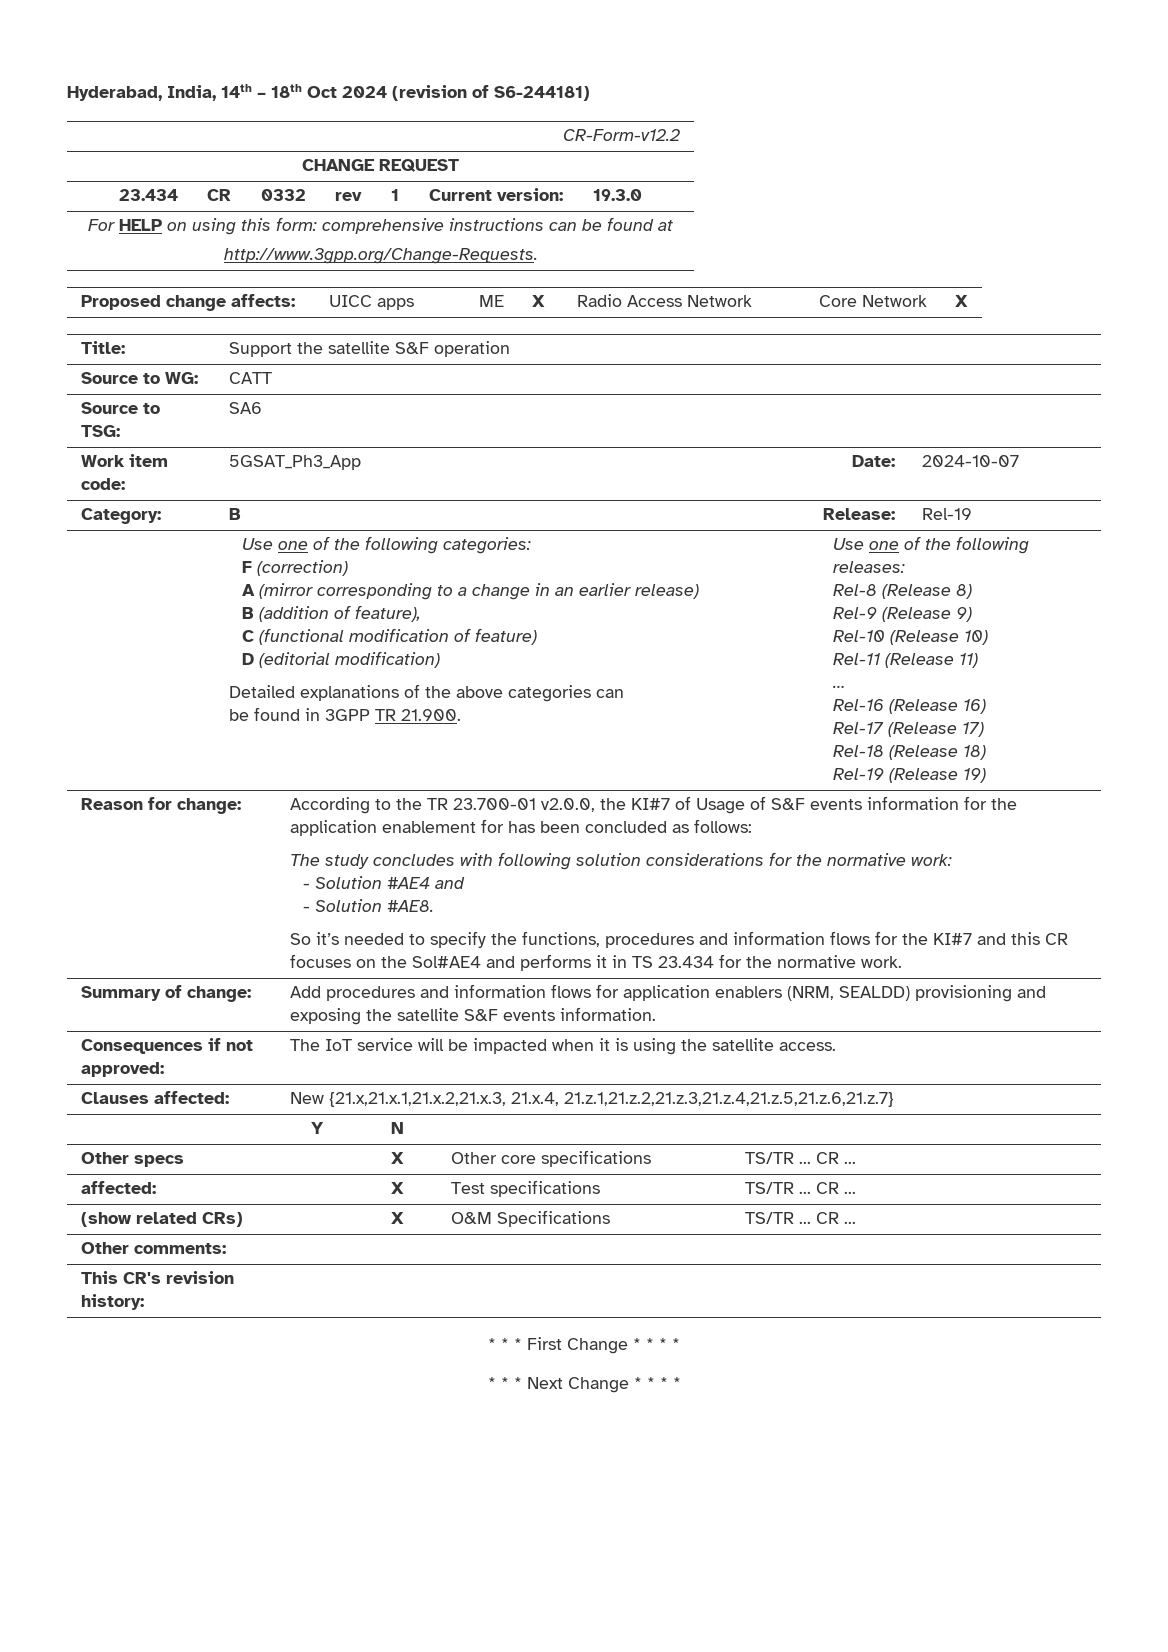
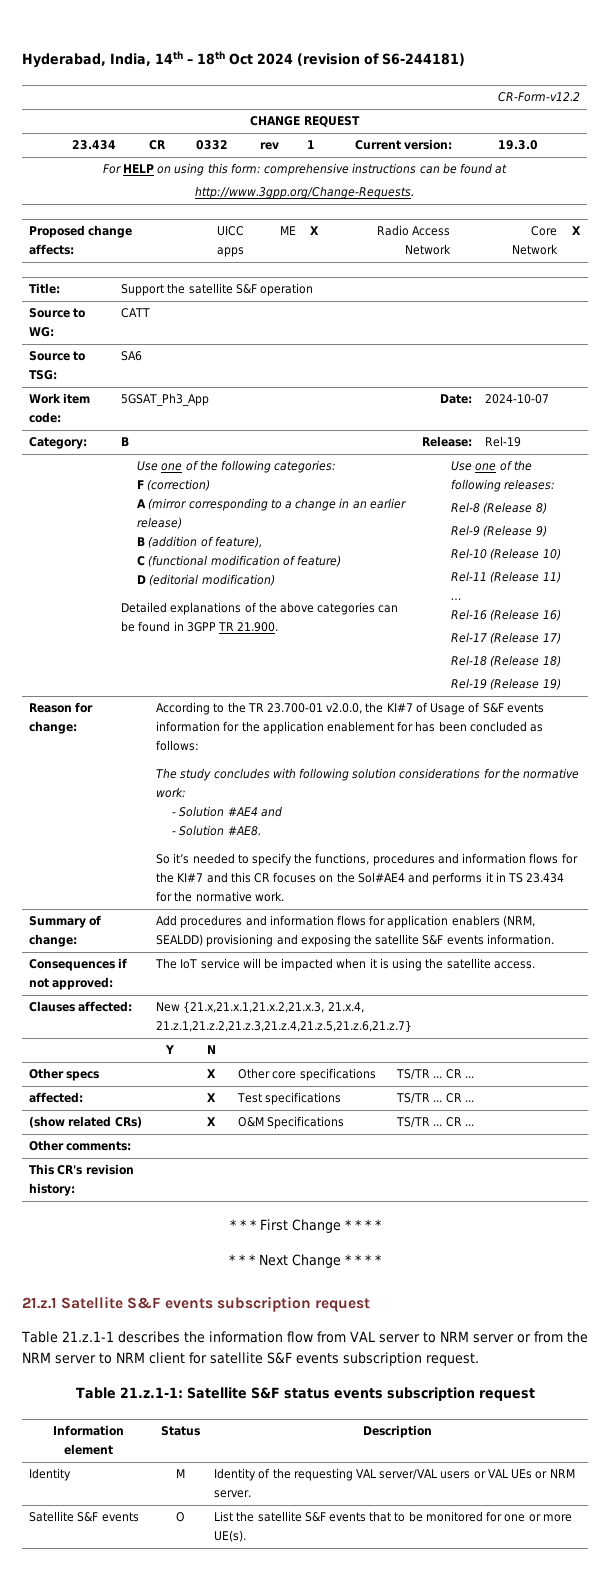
(681, 1383) none -> [22,1296,370,1312] [21,1331,588,1343] [22,1352,479,1366] [75,1387,535,1401] [52,1425,124,1436] [63,1444,113,1455] [161,1426,200,1436] [363,1425,432,1438] [29,1468,72,1481] [176,1469,185,1478] [214,1468,575,1481] [214,1490,252,1498] [29,1511,139,1522] [176,1512,185,1522] [214,1511,572,1522] [214,1530,247,1542] // 21.z.1 Satellite S&F events subscription request // Table 21.z.1-1 describes the information flow from VAL server to NRM server or from the NRM server to NRM client for satellite S&F events subscription request. // Table 21.z.1-1: Satellite S&F status events subscription request // Information element | Status | Description // Identity | M | Identity of the requesting VAL server/VAL users or VAL UEs or NRM server. // Satellite S&F events | O | List the satellite S&F events that to be monitored for one or more UE(s).

